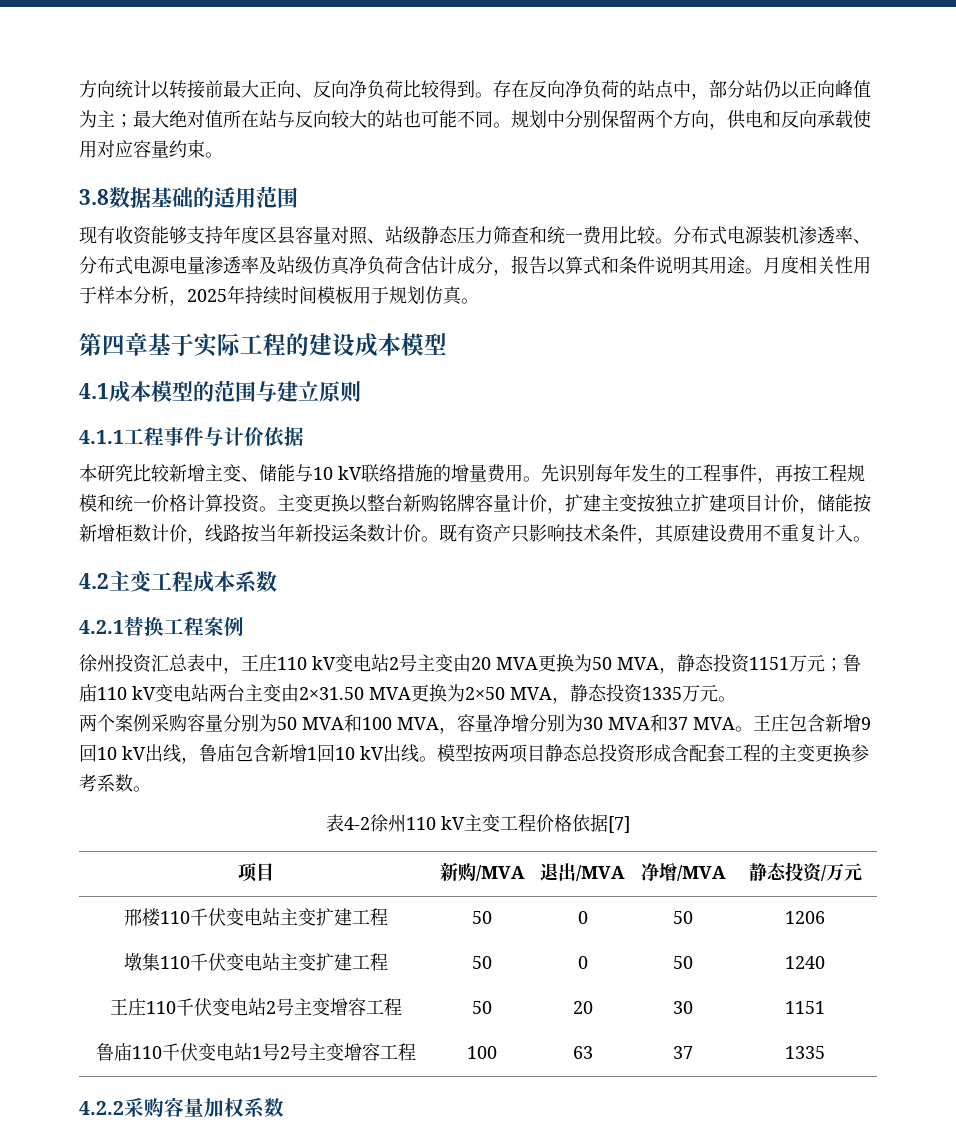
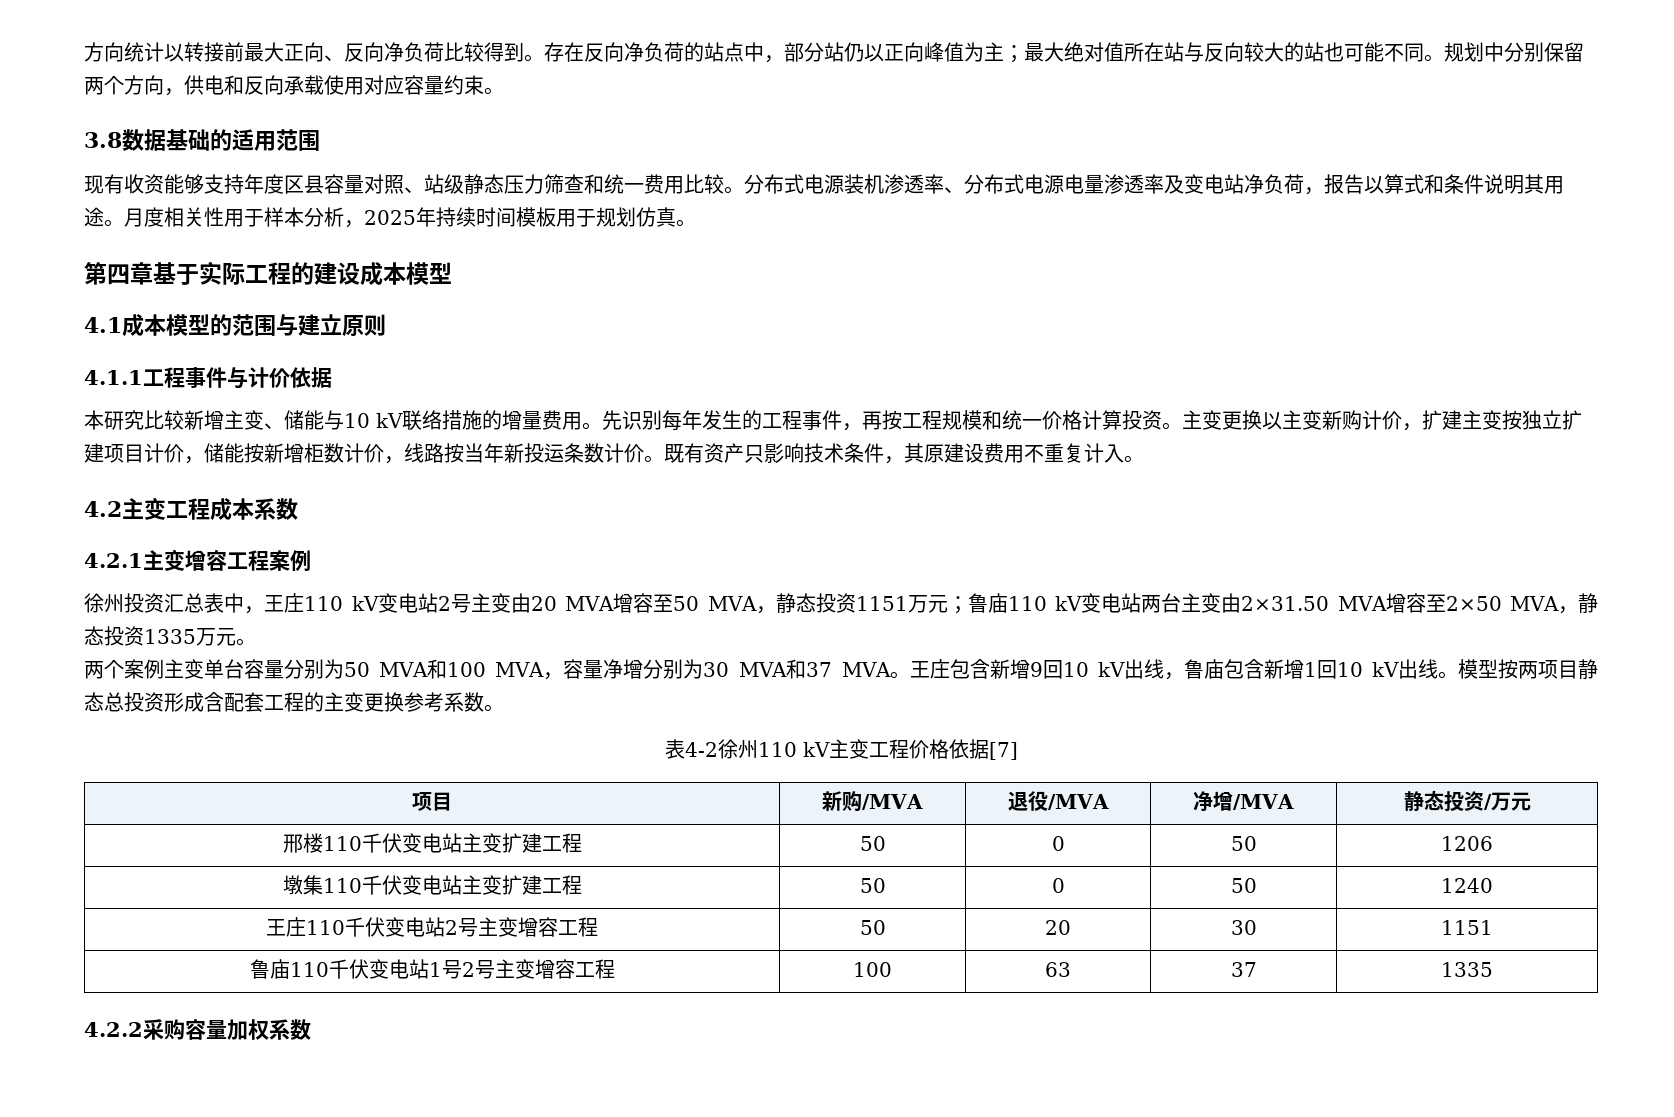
[277,256,493,275] 站级仿真净负荷含估计成分 -> [1184,174,1304,194] 变电站净负荷
[367,494,511,512] 整台新购铭牌容量 -> [1282,410,1362,430] 主变新购
[124,616,164,636] 替换 -> [143,549,227,571] 主变增容
[538,654,592,672] 更换为 -> [613,593,674,613] 增容至
[411,684,465,702] 更换为 -> [1385,593,1446,613] 增容至
[151,714,187,732] 采购 -> [164,659,244,679] 主变单台
[558,863,576,881] 出 -> [1027,791,1048,811] 役

